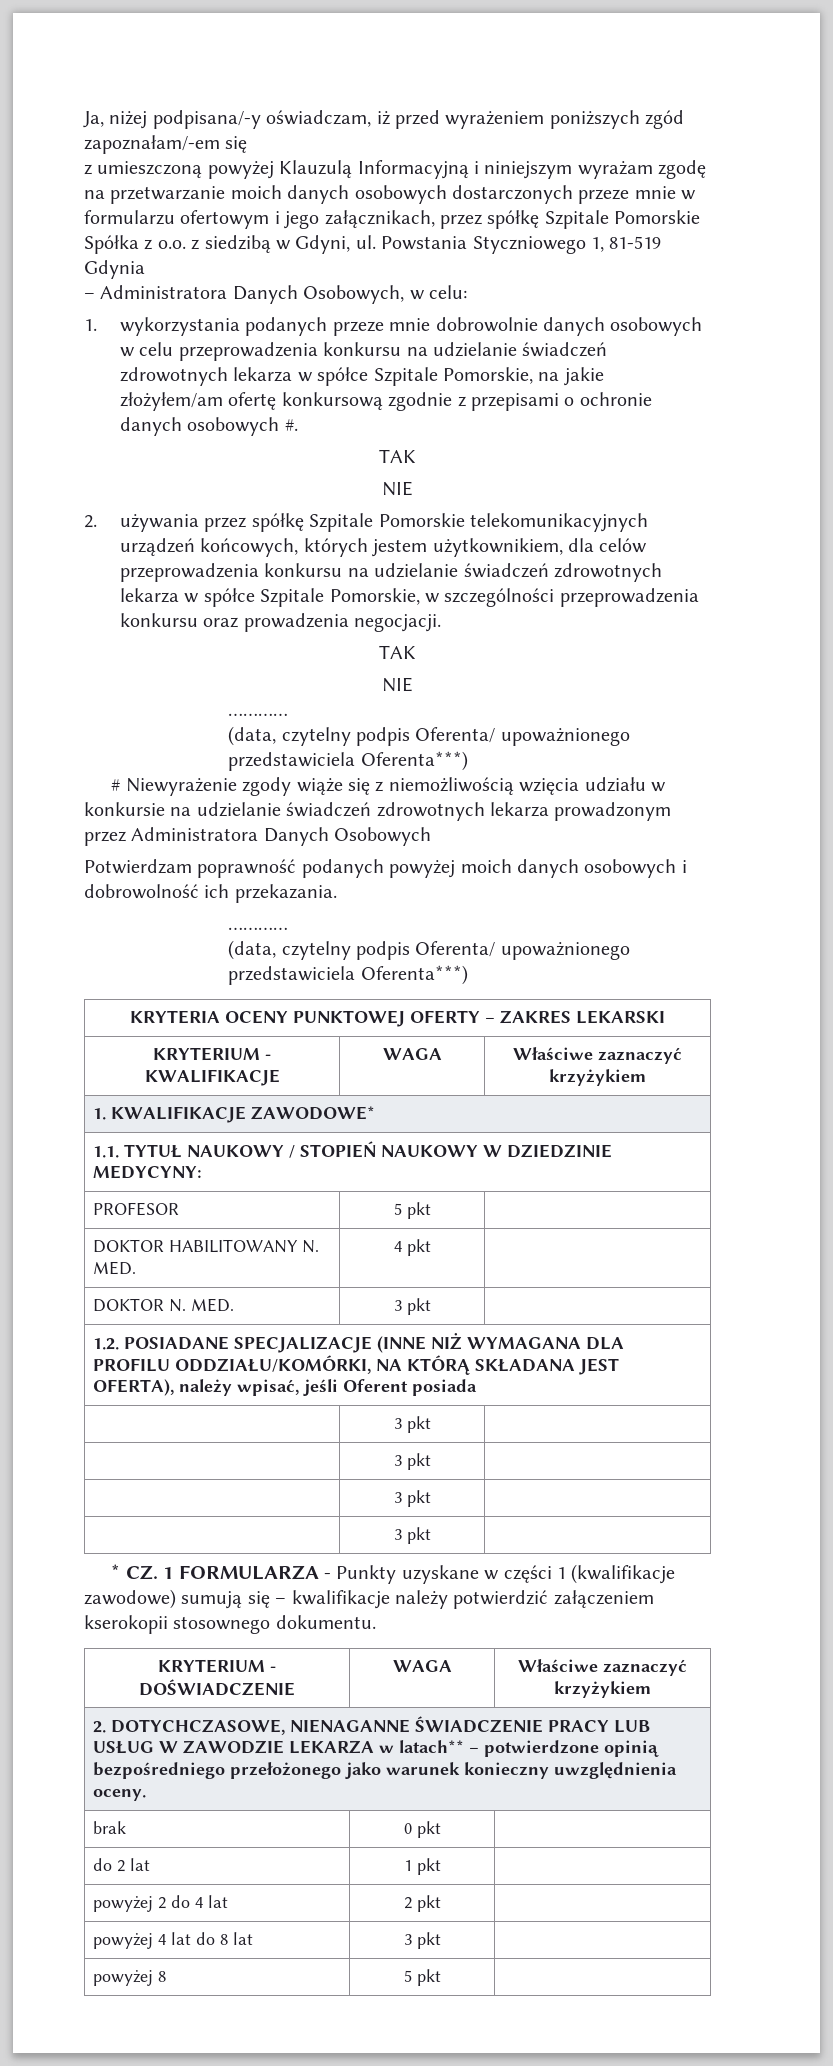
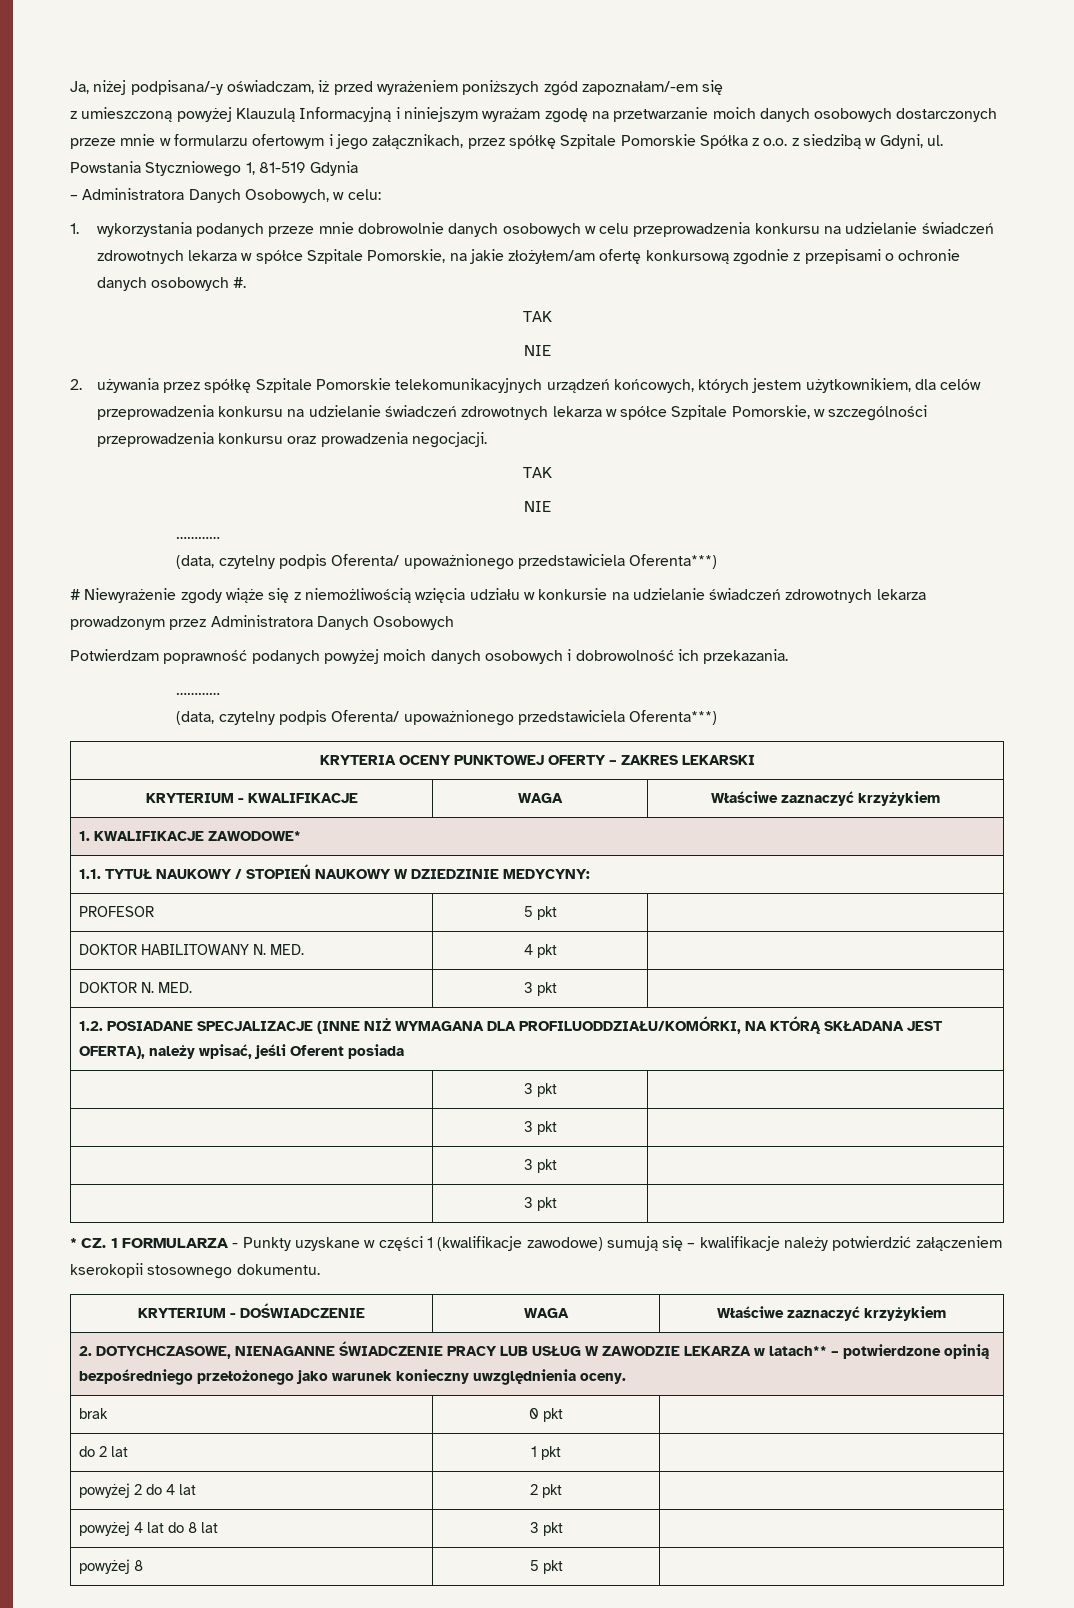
[92,1355,371,1374] PROFILU ODDZIAŁU/KOMÓRKI, -> [518,1016,741,1034] PROFILUODDZIAŁU/KOMÓRKI,

